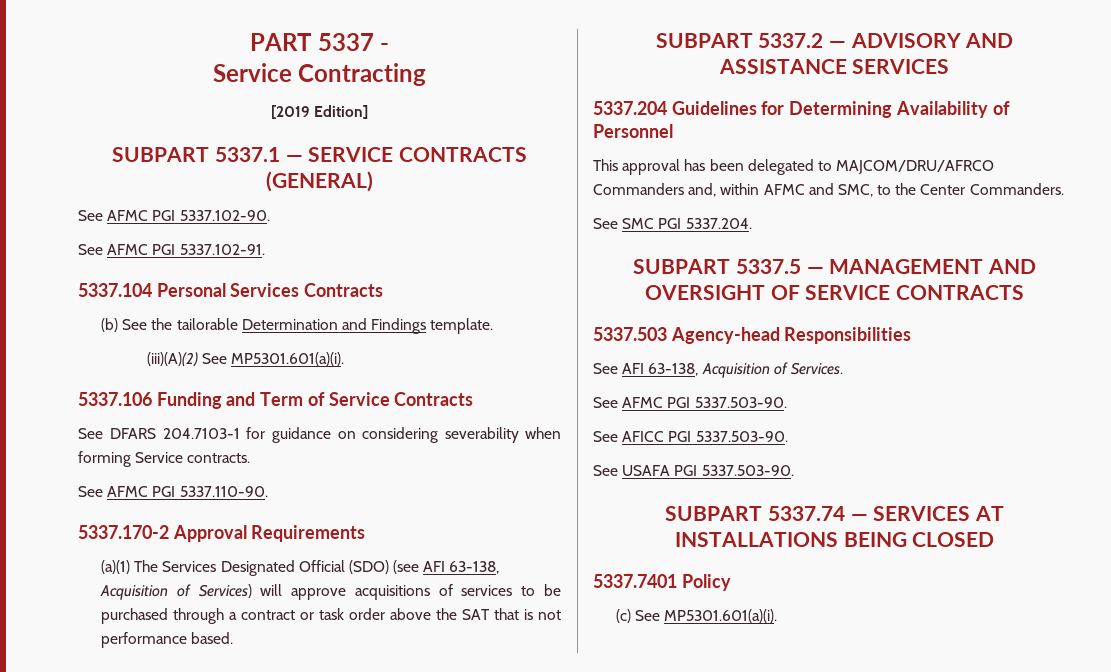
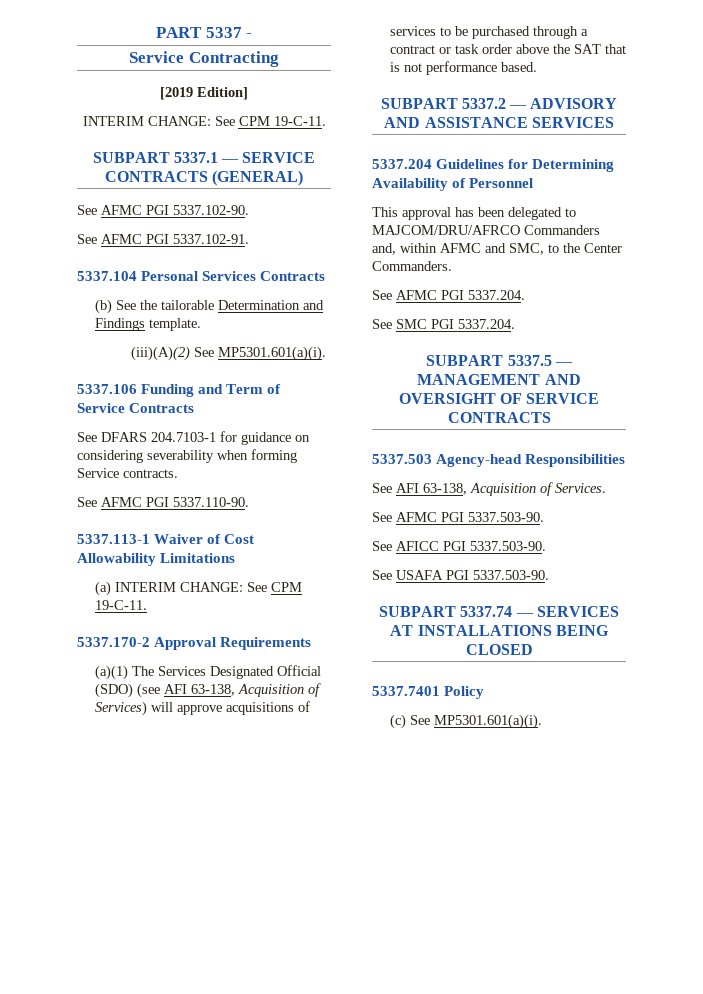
(369, 112) none -> [82,116,326,126] // INTERIM CHANGE: See CPM 19-C-11.
(268, 491) none -> [77,534,255,544] [77,553,236,566] [94,581,302,596] [94,600,147,610] // 5337.113-1 Waiver of Cost Allowability Limitations // (a) INTERIM CHANGE: See CPM 19-C-11.
(1064, 189) none -> [372,290,525,300] // See AFMC PGI 5337.204.

